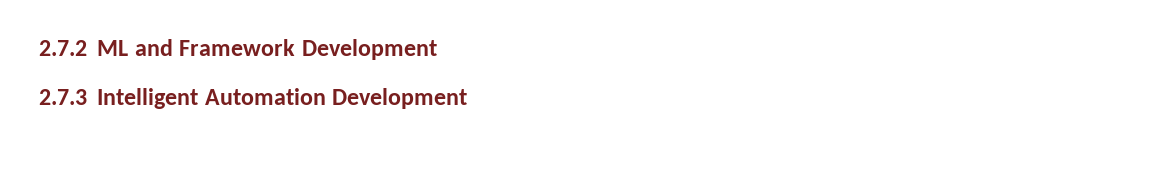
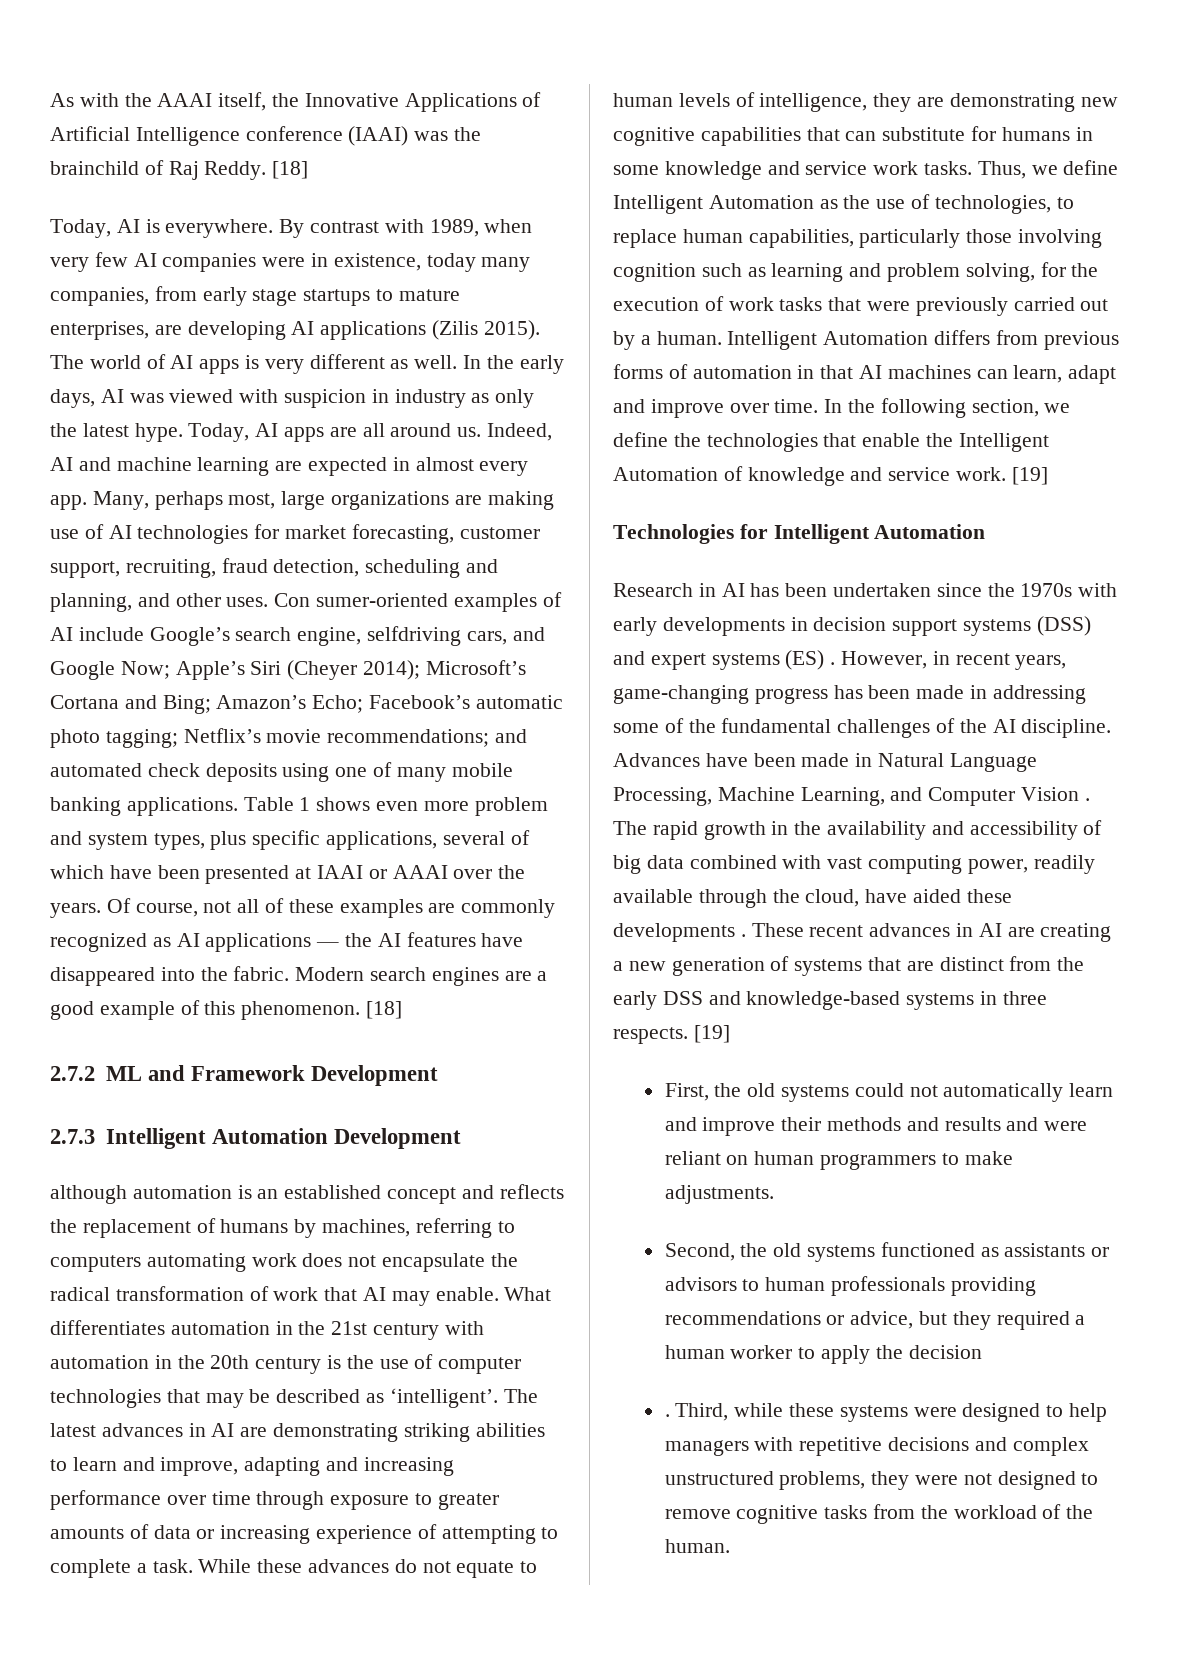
(39, 48) none -> [50,92,542,112] [50,126,482,146] [50,160,309,180] [50,219,533,238] [50,252,531,272] [50,286,460,306] [50,320,540,340] [50,354,564,374] [50,389,535,408] [50,423,553,442] [50,457,529,476] [50,491,554,510] [50,524,540,544] [50,558,499,578] [50,592,562,612] [50,626,545,646] [50,660,526,680] [50,695,563,714] [50,728,528,748] [50,762,513,782] [50,797,548,816] [50,830,530,850] [50,865,526,884] [50,898,556,918] [50,932,524,952] [50,966,548,986] [50,1000,403,1020] As with the AAAI itself, the Innovative Applications of Artificial Intelligence conference (IAAI) was the brainchild of Raj Reddy. [18] // Today, AI is everywhere. By contrast with 1989, when very few AI companies were in existence, today many companies, from early stage startups to mature enterprises, are developing AI applications (Zilis 2015). The world of AI apps is very different as well. In the early days, AI was viewed with suspicion in industry as only the latest hype. Today, AI apps are all around us. Indeed, AI and machine learning are expected in almost every app. Many, perhaps most, large organizations are making use of AI technologies for market forecasting, customer support, recruiting, fraud detection, scheduling and planning, and other uses. Con sumer-oriented examples of AI include Google’s search engine, selfdriving cars, and Google Now; Apple’s Siri (Cheyer 2014); Microsoft’s Cortana and Bing; Amazon’s Echo; Facebook’s automatic photo tagging; Netflix’s movie recommendations; and automated check deposits using one of many mobile banking applications. Table 1 shows even more problem and system types, plus specific applications, several of which have been presented at IAAI or AAAI over the years. Of course, not all of these examples are commonly recognized as AI applications — the AI features have disappeared into the fabric. Modern search engines are a good example of this phenomenon. [18] //
(468, 98) none -> [50,1184,564,1204] [50,1218,515,1238] [50,1253,518,1272] [50,1286,552,1306] [50,1320,484,1340] [50,1354,522,1374] [50,1388,538,1408] [50,1423,545,1442] [50,1457,454,1476] [50,1490,499,1510] [50,1524,559,1544] [50,1559,538,1578] [613,92,1118,112] [613,126,1093,146] [613,160,1119,180] [613,194,1074,214] [613,229,1103,248] [613,262,1099,282] [613,296,1109,316] [613,330,1119,350] [613,364,1117,384] [613,398,1071,418] [613,432,1049,452] [613,466,1048,486] [613,524,986,544] [613,583,1118,597] [613,616,1091,636] [613,650,1067,670] [613,685,1086,704] [613,718,1112,738] [613,753,1037,772] [613,787,1090,806] [613,820,1103,840] [613,855,1095,874] [613,889,1012,908] [613,923,1112,942] [613,956,1085,976] [613,991,1047,1010] [613,1025,730,1044] [664,1083,1114,1102] [664,1117,1088,1136] [664,1151,1013,1170] [664,1185,774,1204] [664,1242,1110,1262] [664,1276,1036,1296] [664,1311,1086,1330] [664,1345,982,1364] [664,1403,1108,1422] [664,1437,1089,1456] [664,1471,1099,1490] [664,1504,1094,1524] [664,1539,730,1553] // although automation is an established concept and reflects the replacement of humans by machines, referring to computers automating work does not encapsulate the radical transformation of work that AI may enable. What differentiates automation in the 21st century with automation in the 20th century is the use of computer technologies that may be described as ‘intelligent’. The latest advances in AI are demonstrating striking abilities to learn and improve, adapting and increasing performance over time through exposure to greater amounts of data or increasing experience of attempting to complete a task. While these advances do not equate to human levels of intelligence, they are demonstrating new cognitive capabilities that can substitute for humans in some knowledge and service work tasks. Thus, we define Intelligent Automation as the use of technologies, to replace human capabilities, particularly those involving cognition such as learning and problem solving, for the execution of work tasks that were previously carried out by a human. Intelligent Automation differs from previous forms of automation in that AI machines can learn, adapt and improve over time. In the following section, we define the technologies that enable the Intelligent Automation of knowledge and service work. [19] // Technologies for Intelligent Automation // Research in AI has been undertaken since the 1970s with early developments in decision support systems (DSS) and expert systems (ES) . However, in recent years, game-changing progress has been made in addressing some of the fundamental challenges of the AI discipline. Advances have been made in Natural Language Processing, Machine Learning, and Computer Vision . The rapid growth in the availability and accessibility of big data combined with vast computing power, readily available through the cloud, have aided these developments . These recent advances in AI are creating a new generation of systems that are distinct from the early DSS and knowledge-based systems in three respects. [19] // First, the old systems could not automatically learn and improve their methods and results and were reliant on human programmers to make adjustments. // Second, the old systems functioned as assistants or advisors to human professionals providing recommendations or advice, but they required a human worker to apply the decision // . Third, while these systems were designed to help managers with repetitive decisions and complex unstructured problems, they were not designed to remove cognitive tasks from the workload of the human.

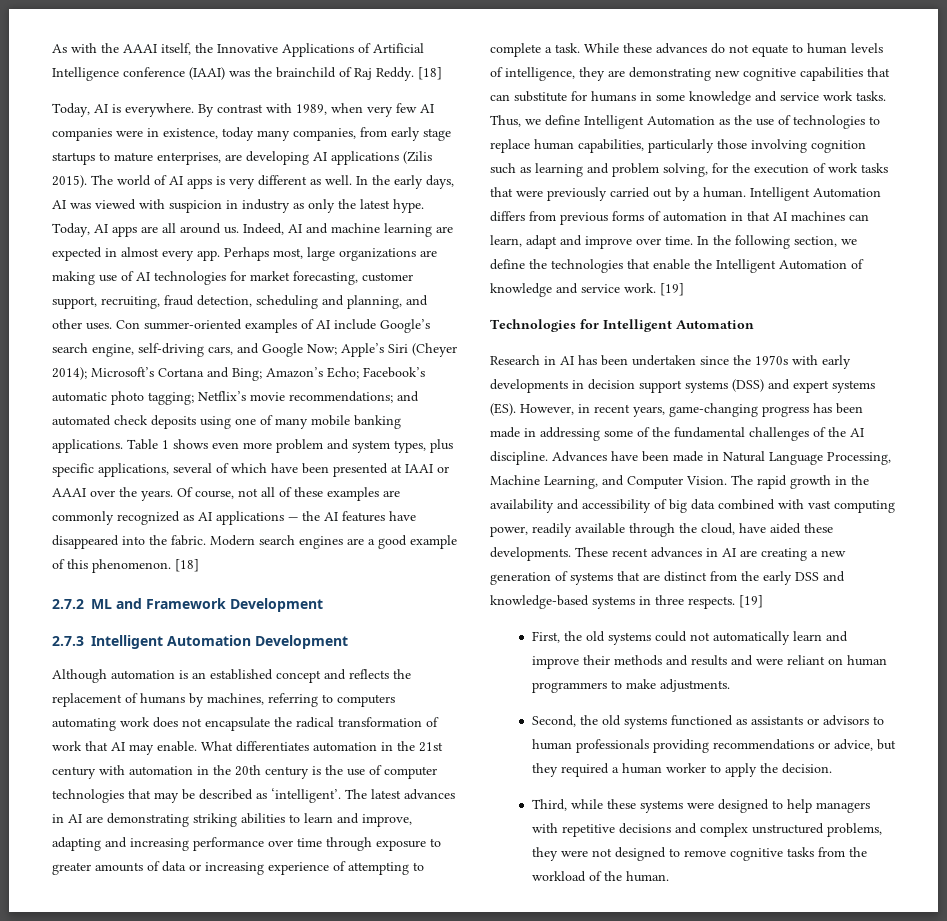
[92,491,223,510] Many, perhaps -> [224,247,269,261] Perhaps
[316,593,449,607] sumer-oriented -> [144,319,242,330] summer-oriented
[367,626,462,646] selfdriving -> [138,343,204,357] self-driving
[50,1185,127,1204] although -> [52,669,107,683] Although
[934,195,1051,214] technologies, -> [793,115,865,129] technologies
[785,650,836,670] (ES) . -> [490,403,516,416] (ES).
[1021,787,1090,801] Vision . -> [686,476,727,485] Vision.
[613,923,746,942] developments . -> [490,547,571,561] developments.
[908,1345,982,1359] [664,1414,670,1417] decision // . -> [781,763,832,774] decision. //

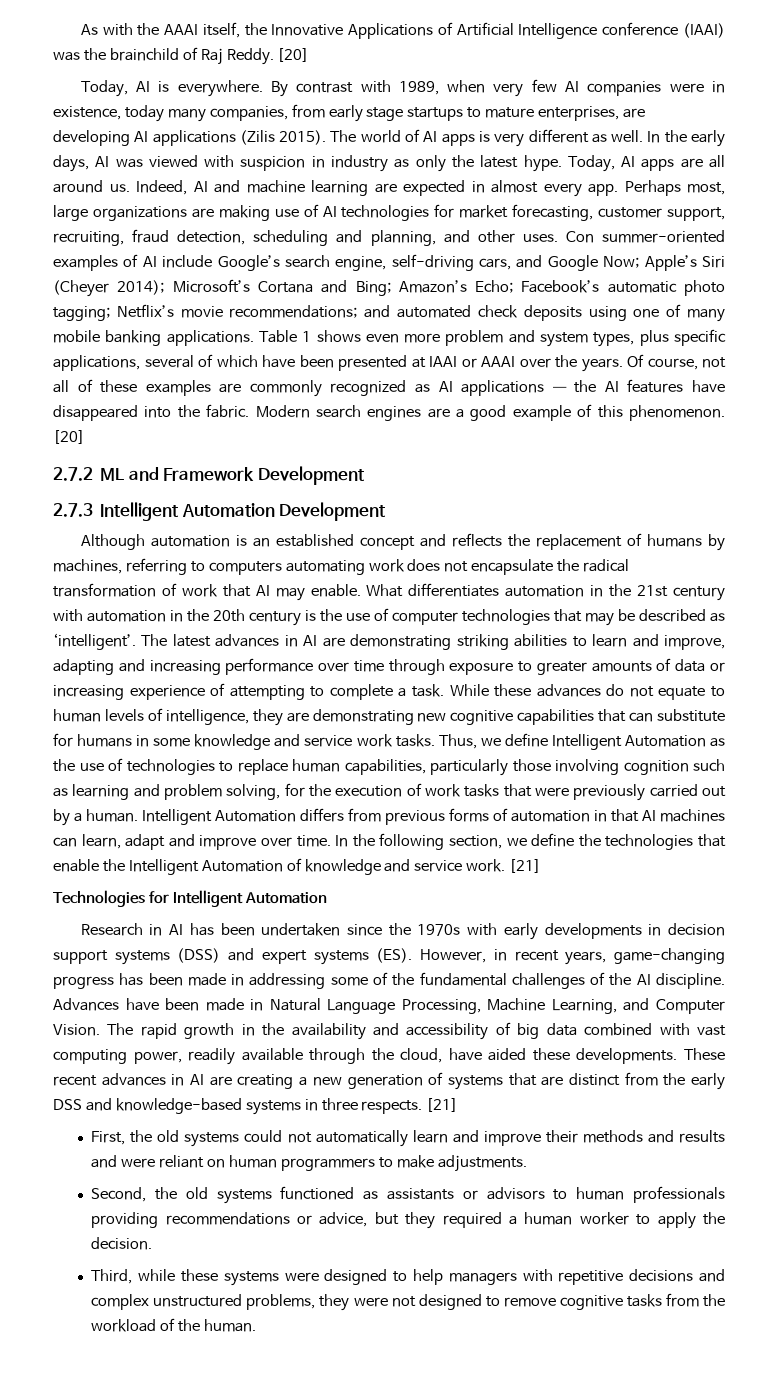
[418,67,442,80] [18] -> [277,48,310,62] [20]
[175,559,199,572] [18] -> [53,430,85,444] [20]
[660,283,684,296] [19] -> [509,859,542,873] [21]
[739,595,763,608] [19] -> [426,1098,459,1112] [21]

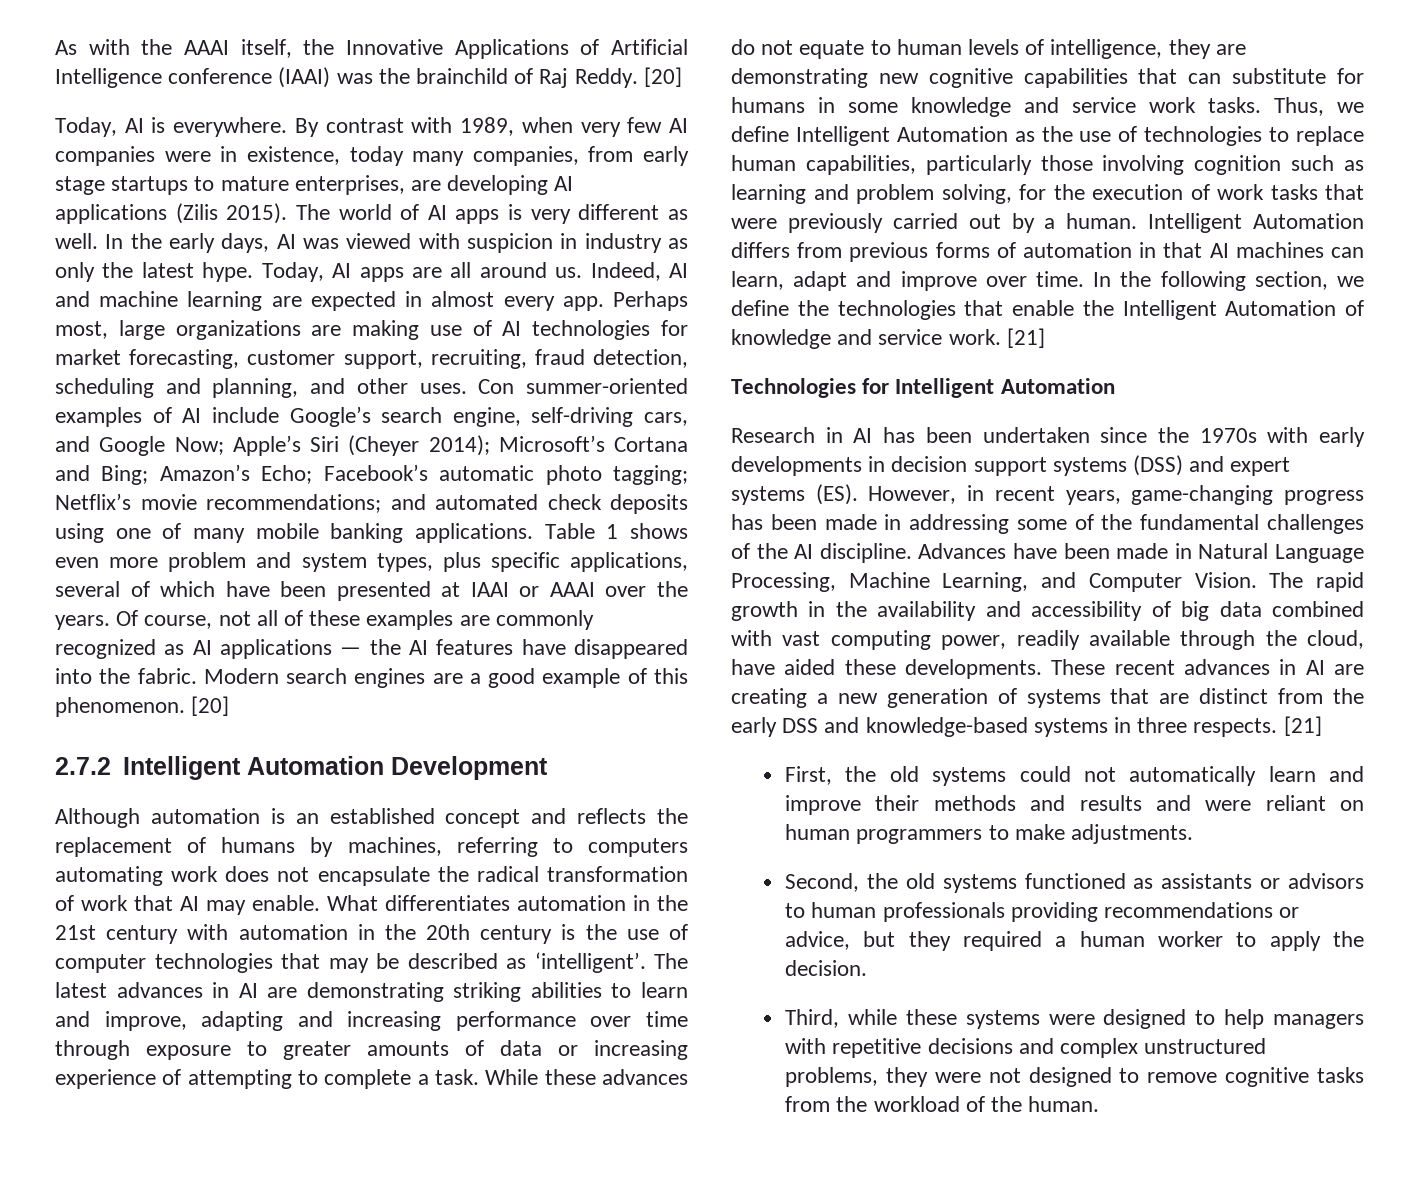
[100,466,365,485] [53,503,93,517] ML and Framework Development // 2.7.3 -> (111, 766) none

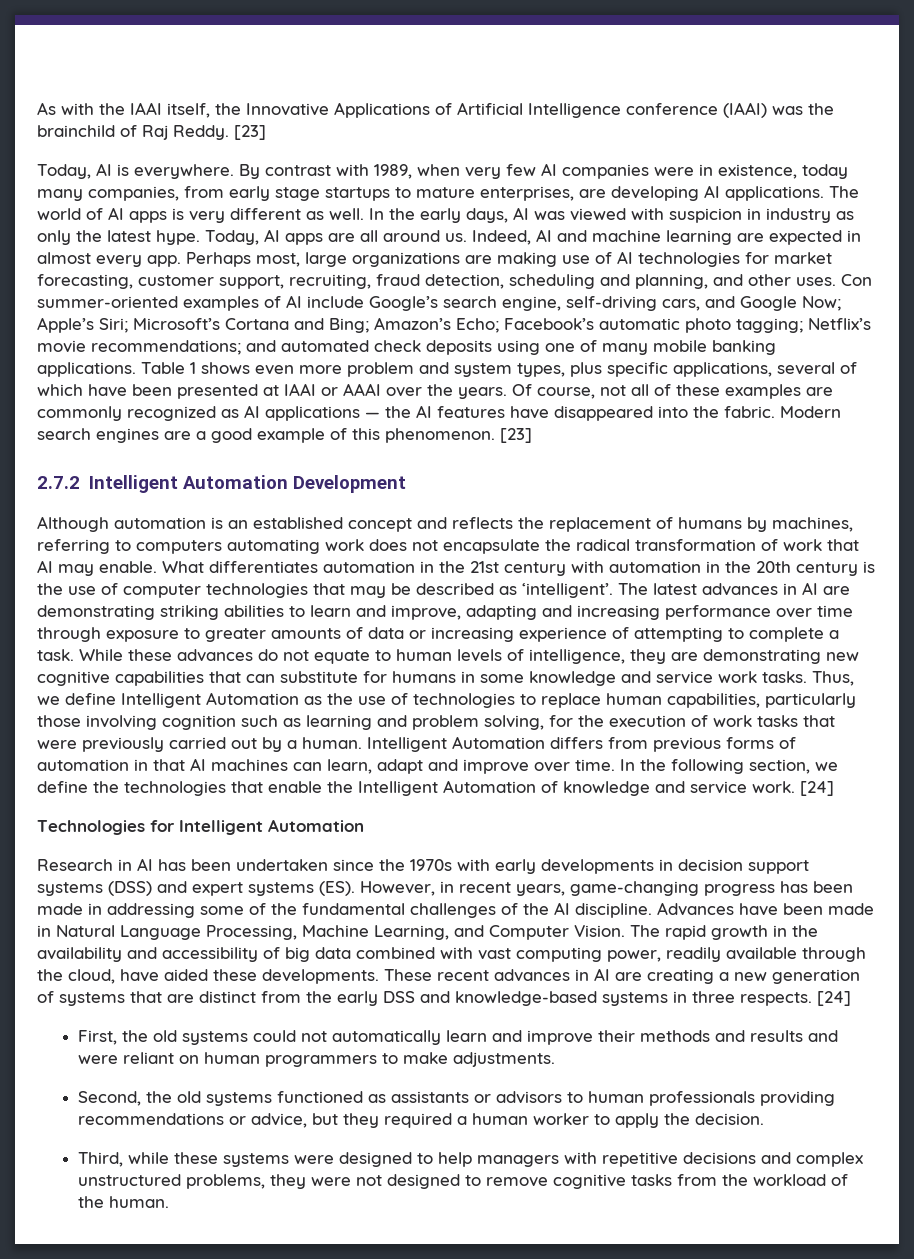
[184,40,229,55] AAAI -> [130,102,162,115] IAAI
[643,67,682,87] [20] -> [234,125,266,140] [23]
[55,203,288,224] applications (Zilis 2015). -> [725,186,824,201] applications.
[310,435,490,456] Siri (Cheyer 2014); -> [99,318,128,333] Siri;
[191,696,230,716] [20] -> [500,428,532,443] [23]
[1006,328,1045,348] [21] -> [800,781,834,796] [24]
[1283,716,1322,736] [21] -> [817,991,851,1006] [24]

